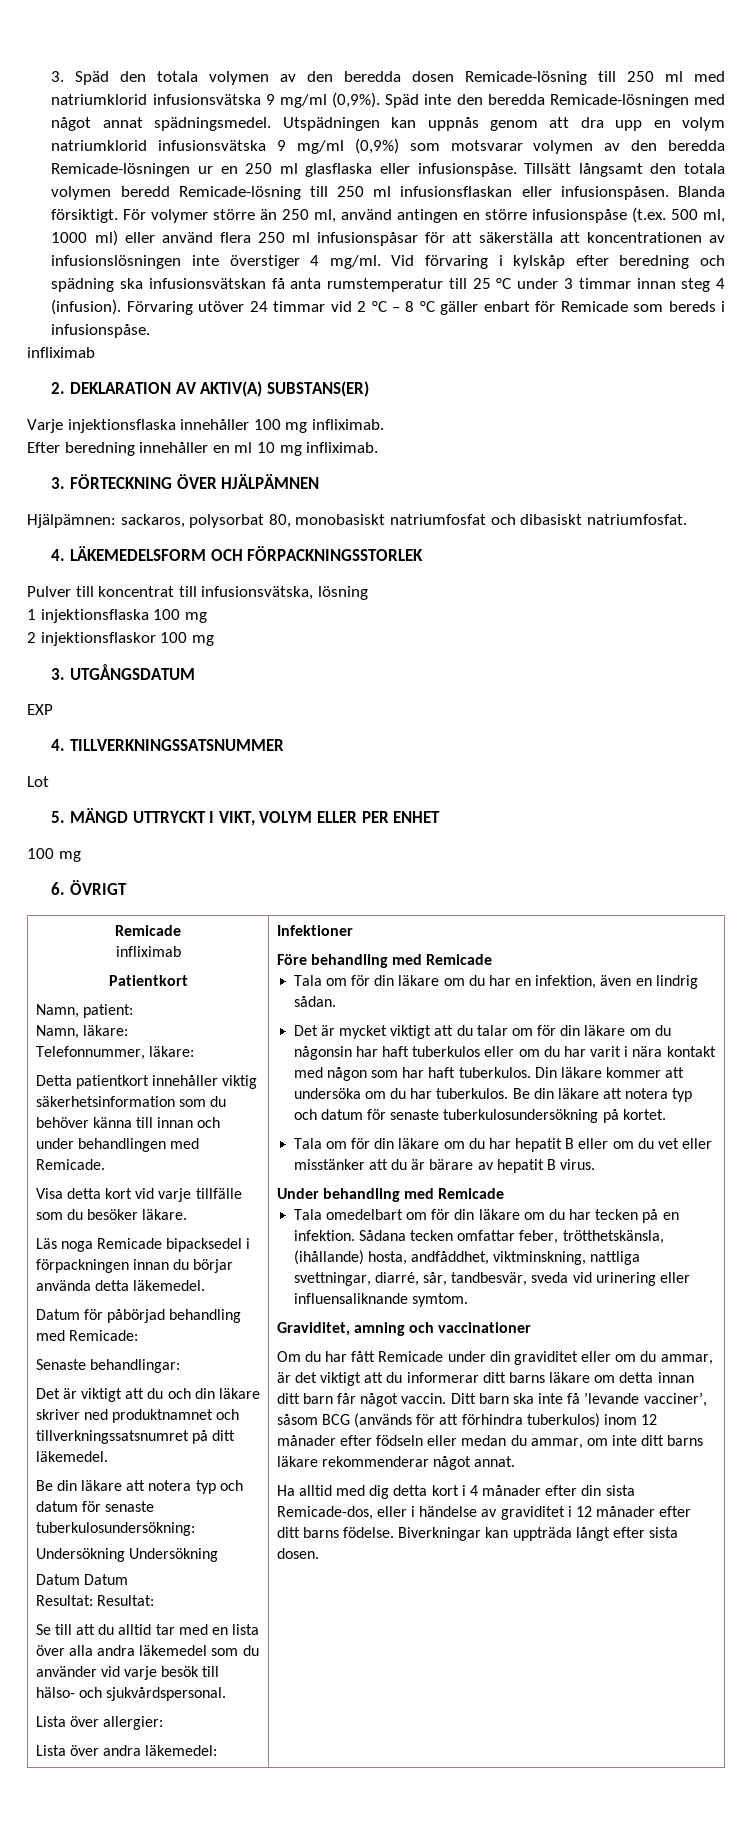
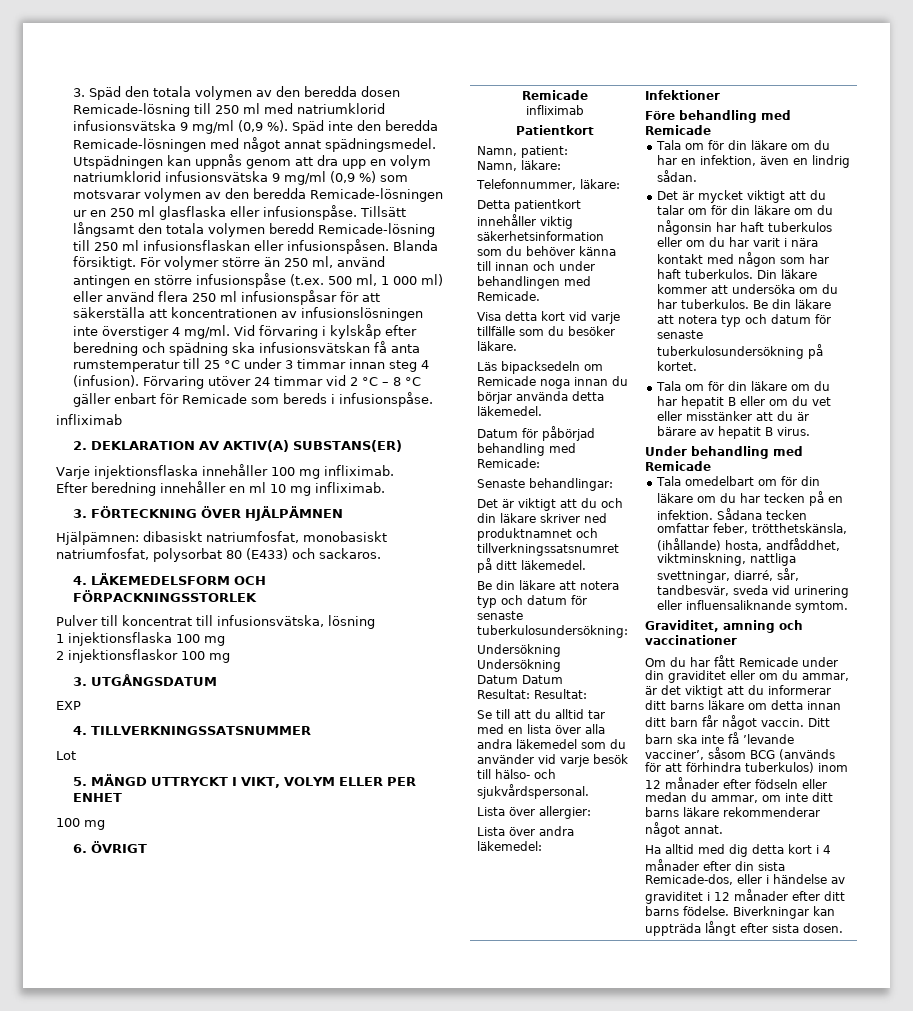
[332,92,381,108] (0,9%). -> [237,120,288,132] (0,9 %).
[354,138,399,154] (0,9%) -> [329,171,376,183] (0,9 %)
[51,232,88,243] 1000 -> [380,276,417,285] 1 000
[120,514,687,528] sackaros, polysorbat 80, monobasiskt natriumfosfat och dibasiskt natriumfosfat. -> [143,531,387,543] [56,548,381,562] dibasiskt natriumfosfat, monobasiskt natriumfosfat, polysorbat 80 (E433) och sackaros.
[60,1238,251,1252] [35,1259,129,1273] noga Remicade bipacksedel i förpackningen -> [500,361,603,374] [476,376,570,389] bipacksedeln om Remicade noga

